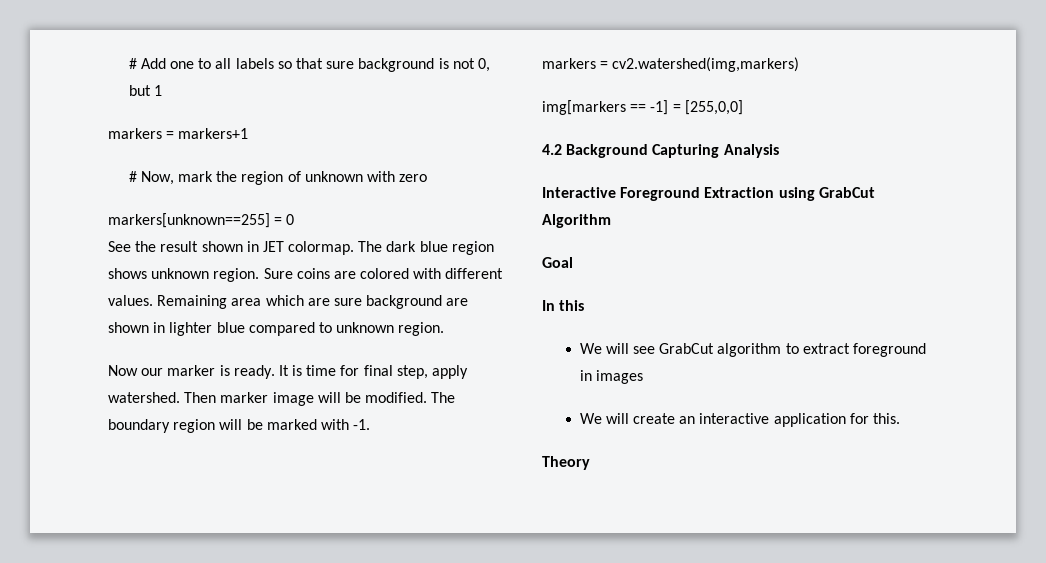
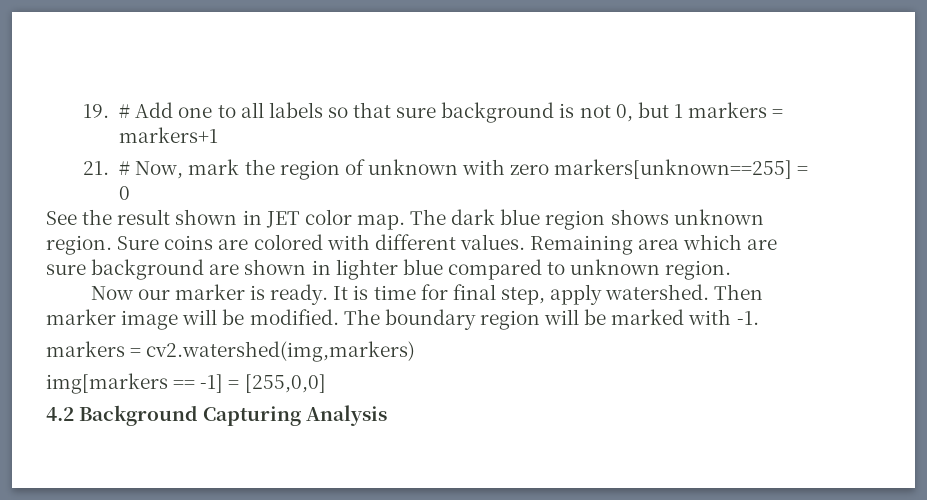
(128, 63) none -> [82,104,109,118] 19.
(162, 90) // -> (684, 111) none
(249, 133) none -> [82,161,109,175] 21.
(428, 178) // -> (550, 169) none
[288,241,355,255] colormap. -> [304,209,405,230] color map.
[542,187,875,201] [542,214,611,228] [542,257,573,268] [542,300,585,311] [579,343,927,357] [579,370,643,384] [579,413,901,427] [542,456,590,470] // Interactive Foreground Extraction using GrabCut Algorithm // Goal // In this // We will see GrabCut algorithm to extract foreground in images // We will create an interactive application for this. // Theory -> (388, 415) none

